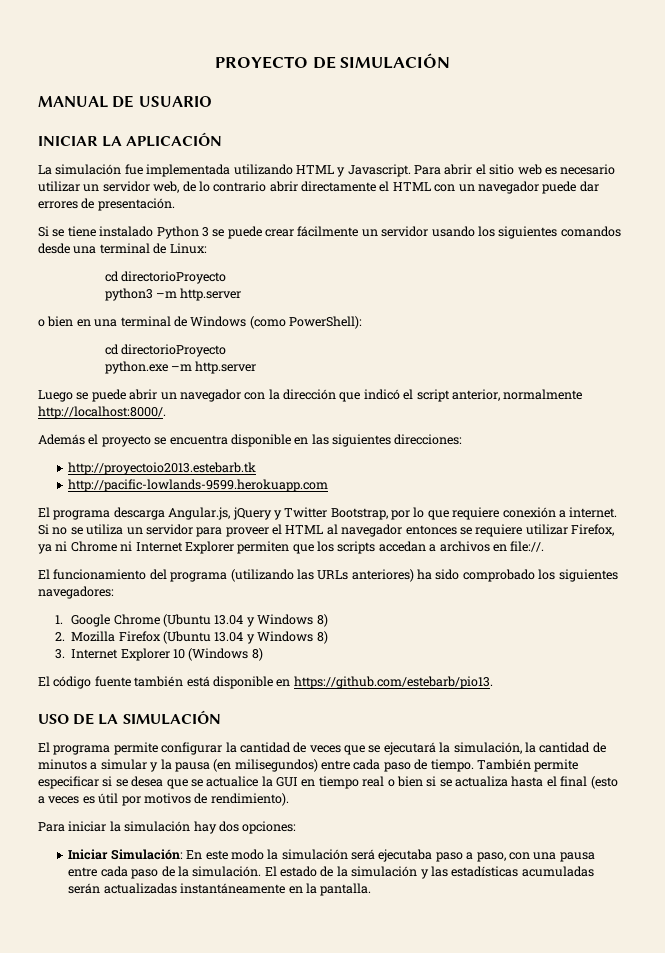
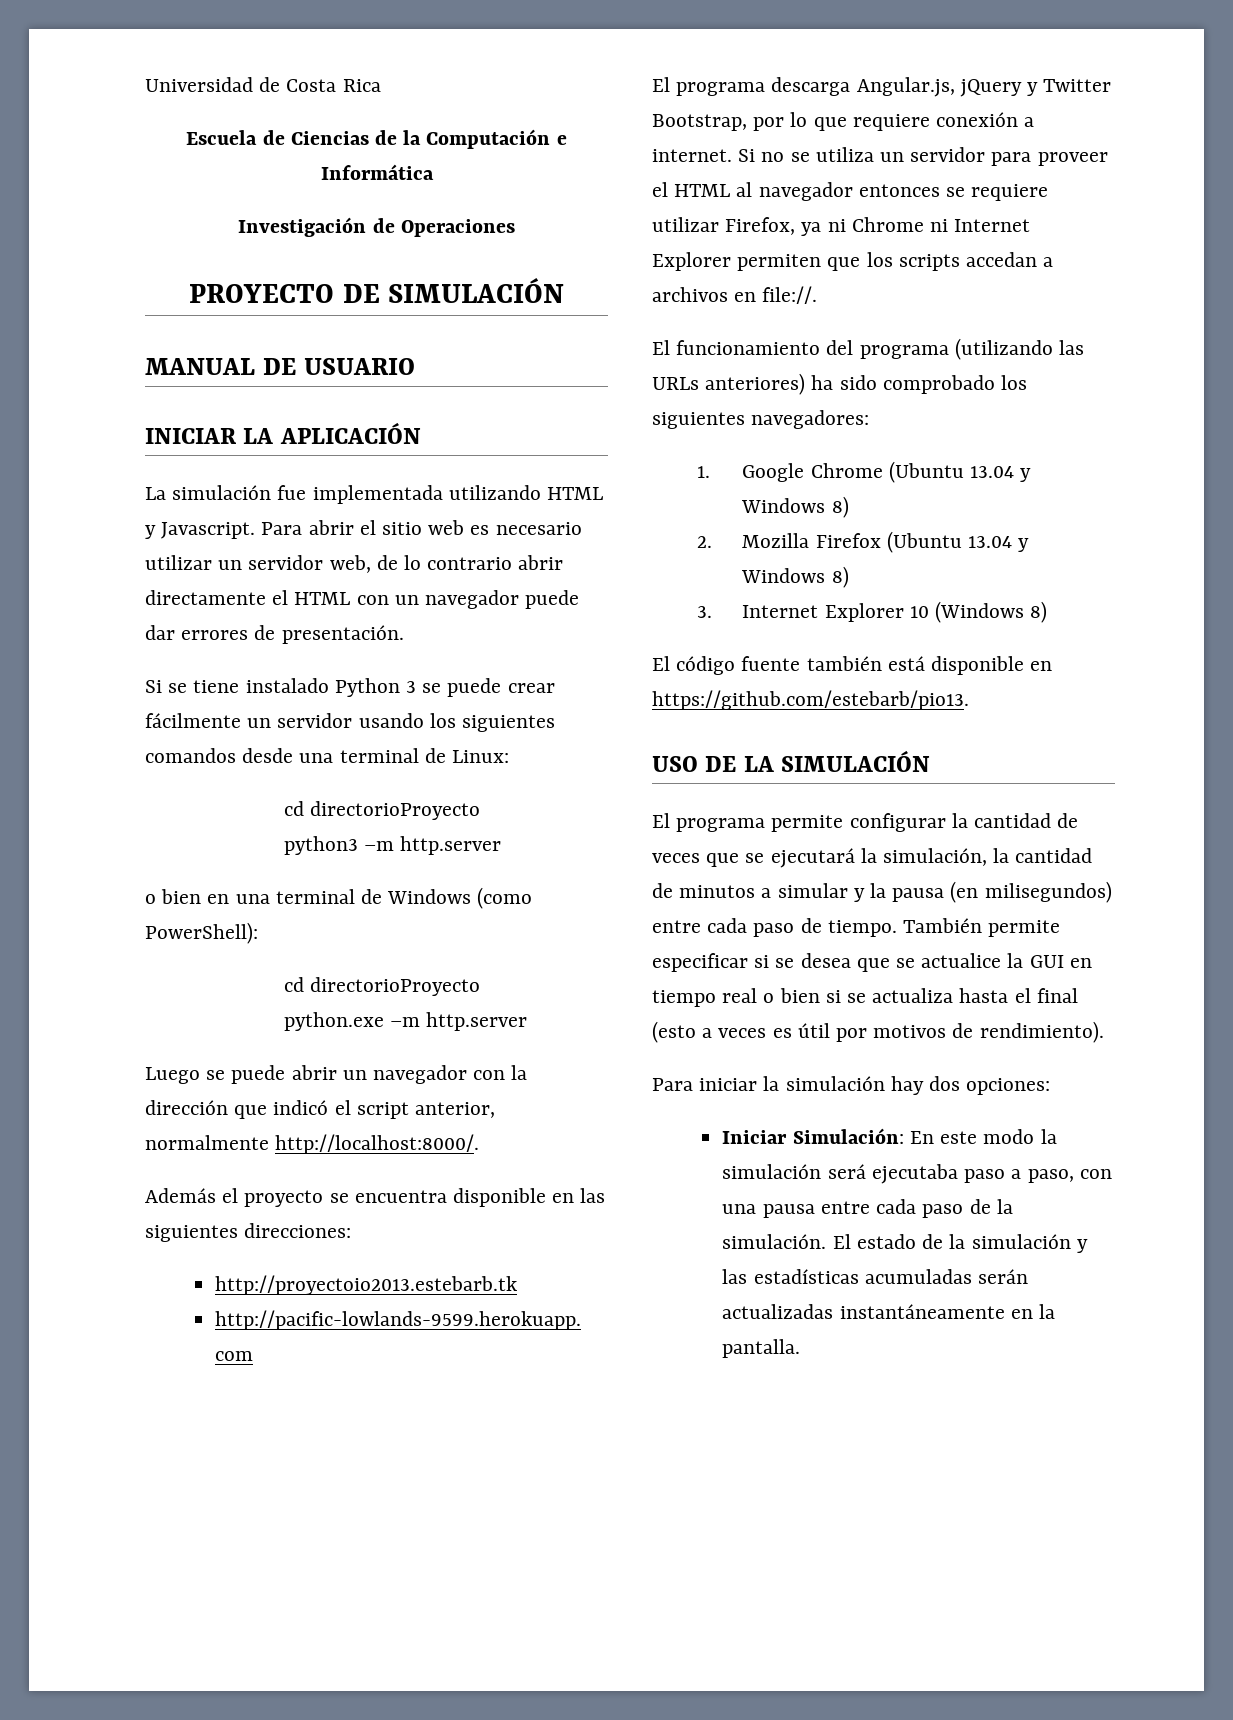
(214, 62) none -> [145,77,381,92] [186,129,567,149] [320,164,434,180] [238,217,515,237] Universidad de Costa Rica // Escuela de Ciencias de la Computación e Informática // Investigación de Operaciones //

